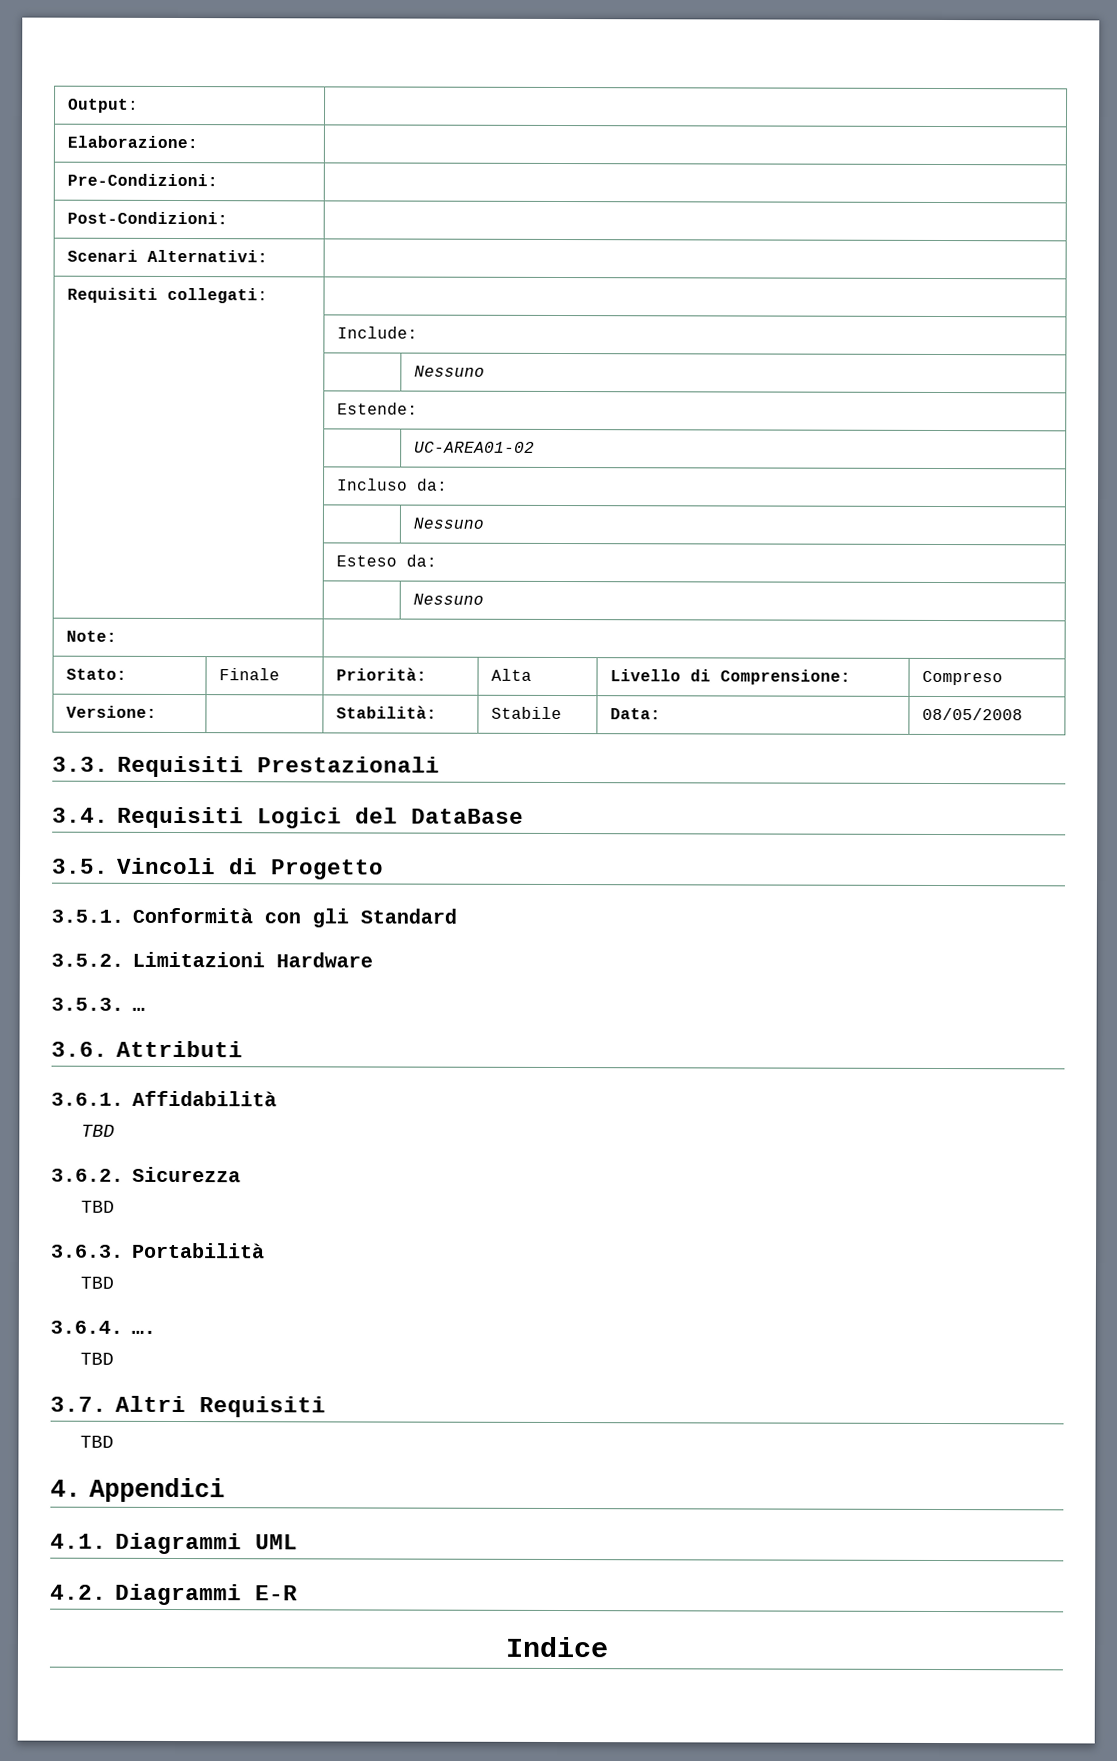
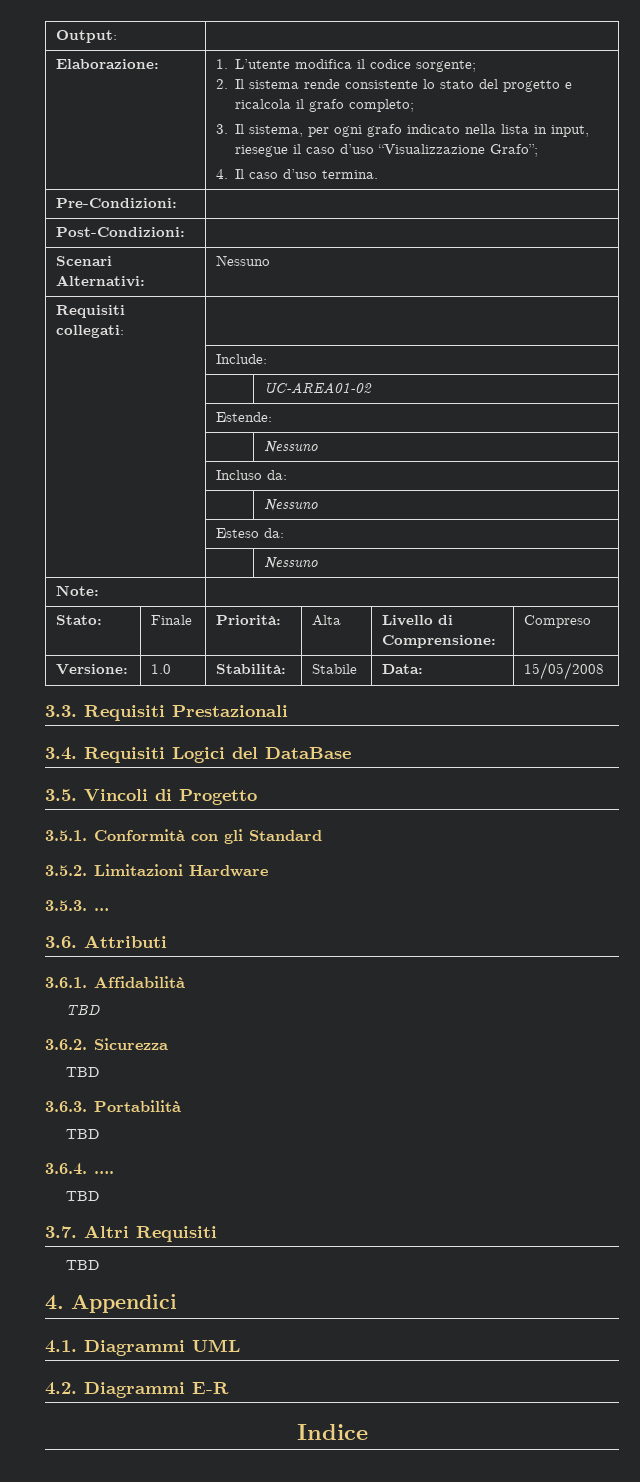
(198, 142) none -> [216,59,477,72] [216,79,573,92] [235,99,415,112] [216,124,590,137] [235,144,539,157] [216,169,379,179] 1. L’utente modifica il codice sorgente; // 2. Il sistema rende consistente lo stato del progetto e ricalcola il grafo completo; // 3. Il sistema, per ogni grafo indicato nella lista in input, riesegue il caso d’uso “Visualizzazione Grafo”; // 4. Il caso d’uso termina.
(268, 256) none -> [216,255,271,266] Nessuno
[413,365,485,377] Nessuno -> [264,382,373,393] UC-AREA01-02
[413,441,535,453] UC-AREA01-02 -> [264,441,319,453] Nessuno
(157, 711) none -> [151,664,172,674] 1.0
[921,707,1023,721] 08/05/2008 -> [524,662,605,680] 15/05/2008

